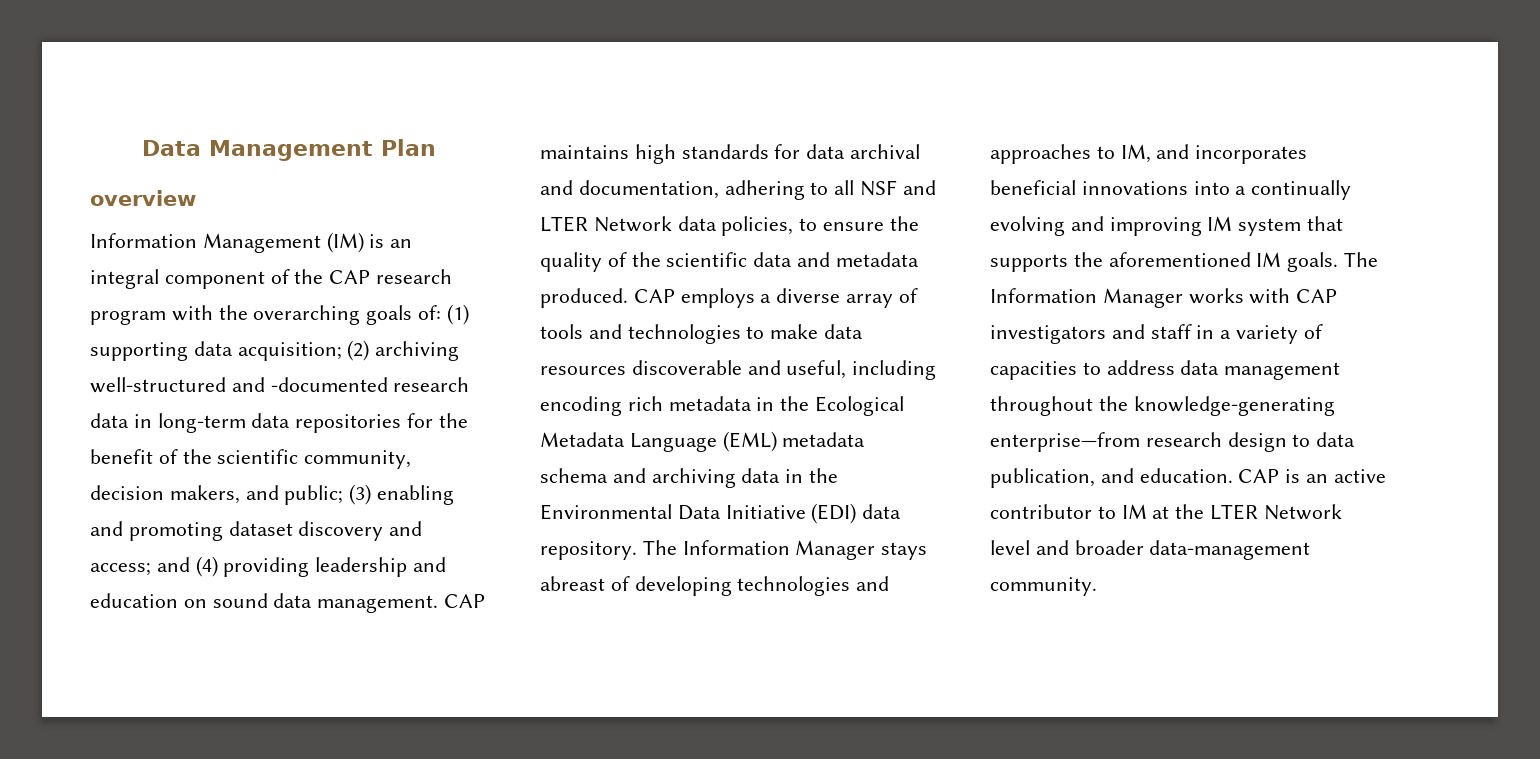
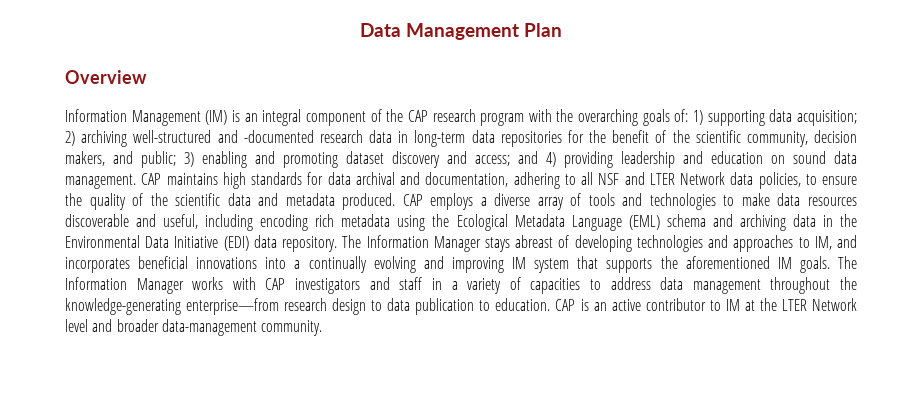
[90,190,196,206] overview -> [65,70,147,84] Overview
[446,304,469,325] (1) -> [693,110,704,125] 1)
[347,340,370,361] (2) -> [65,131,75,146] 2)
[349,484,372,505] (3) -> [184,152,194,167] 3)
[195,556,218,577] (4) -> [546,152,556,167] 4)
[756,397,775,411] in -> [397,215,426,231] using
[782,432,866,447] metadata -> (660, 222) none
[990,468,1134,488] publication, and -> [415,298,491,315] publication to

